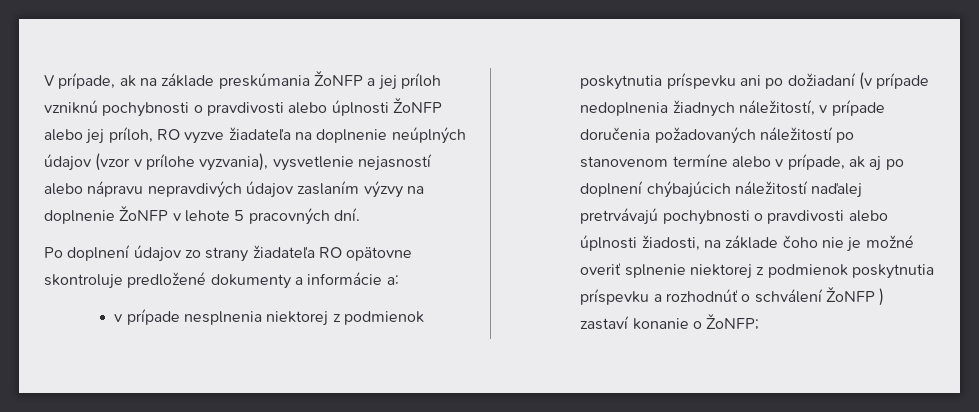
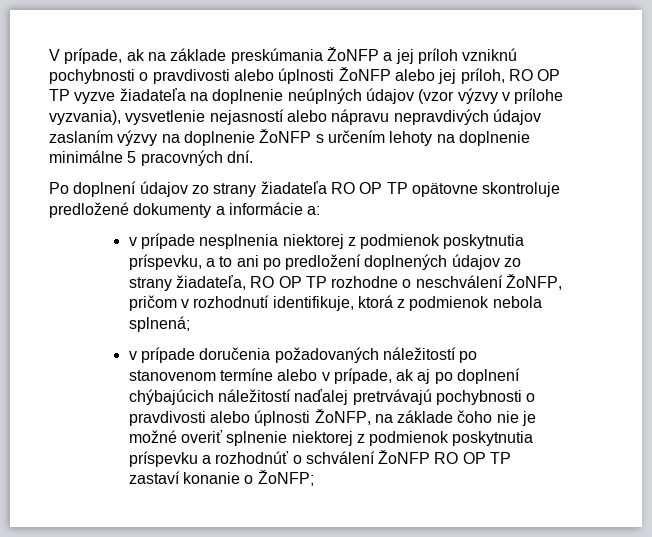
(180, 134) none -> [537,69,561,81] [49,89,70,101] OP TP
(131, 162) none -> [457,88,498,104] výzvy
[172,210,230,222] v lehote -> [315,130,530,146] [49,150,123,163] s určením lehoty na doplnenie minimálne
(342, 252) none -> [359,182,408,194] OP TP
[666,72,930,90] [580,100,816,117] príspevku ani po dožiadaní (v prípade nedoplnenia žiadnych náležitostí, -> [128,254,522,270] [128,274,563,291] [128,295,542,311] [128,316,190,332] príspevku, a to ani po predložení doplnených údajov zo strany žiadateľa, RO OP TP rozhodne o neschválení ŽoNFP, pričom v rozhodnutí identifikuje, ktorá z podmienok nebola splnená; //
[641,235,700,251] žiadosti, -> [314,409,371,425] ŽoNFP,
[879,288,885,306] ) -> [434,452,512,464] RO OP TP

